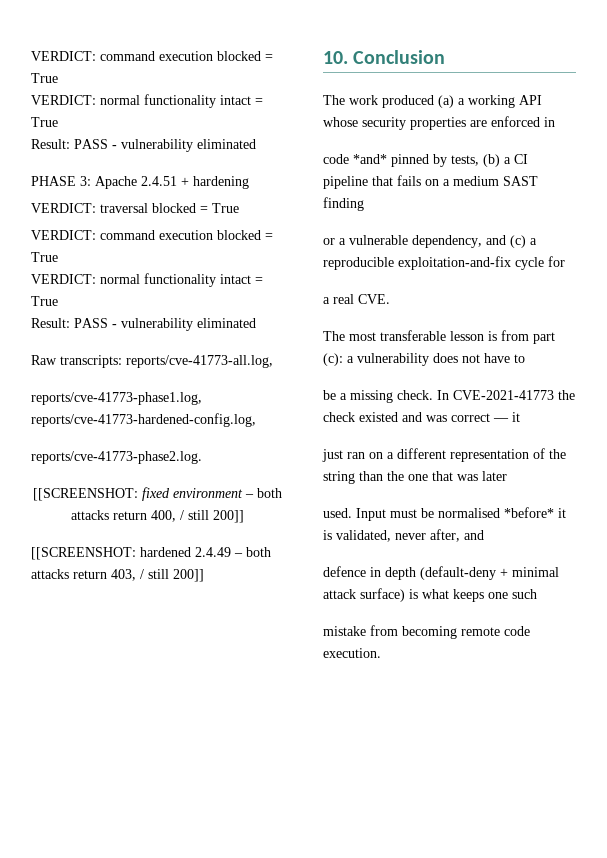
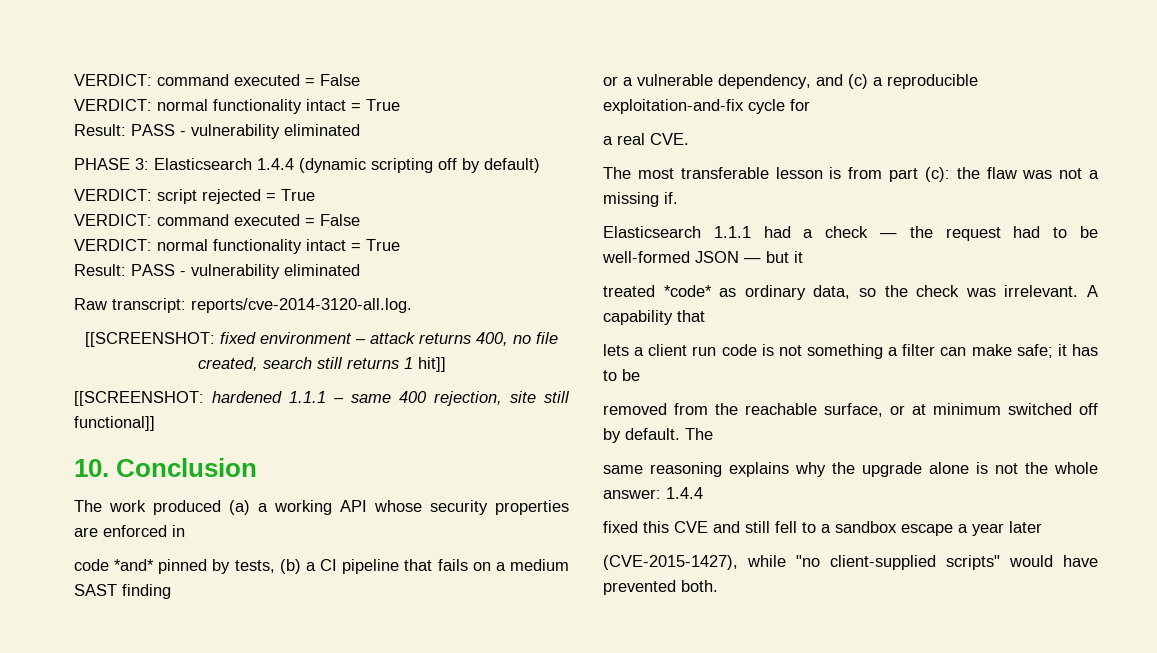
[31,51,273,61] [31,73,58,83] VERDICT: command execution blocked = True -> [74,74,360,86] VERDICT: command executed = False
[95,176,249,189] [31,203,196,213] Apache 2.4.51 + hardening // VERDICT: traversal blocked -> [154,158,540,173] [74,189,261,204] Elasticsearch 1.4.4 (dynamic scripting off by default) // VERDICT: script rejected
[159,230,273,240] [31,252,58,262] execution blocked = True -> [234,214,360,226] executed = False
[60,355,273,368] [31,392,202,405] [31,413,256,427] [31,451,202,464] transcripts: reports/cve-41773-all.log, // reports/cve-41773-phase1.log, reports/cve-41773-hardened-config.log, // reports/cve-41773-phase2.log. -> [112,298,412,313] transcript: reports/cve-2014-3120-all.log.
[257,488,282,498] [71,510,244,523] [31,547,271,560] [31,569,204,582] both attacks return 400, / still 200]] // [[SCREENSHOT: hardened 2.4.49 – both attacks return 403, / still 200]] -> [370,332,558,346] [197,357,446,372] [74,391,570,406] [74,416,155,431] attack returns 400, no file created, search still returns 1 hit]] // [[SCREENSHOT: hardened 1.1.1 – same 400 rejection, site still functional]]
[347,353,525,366] [323,390,575,403] [323,412,520,422] [322,448,566,462] [323,471,507,484] [323,507,566,521] [323,529,484,542] [323,566,559,580] [323,588,537,602] [323,625,530,639] [323,648,381,658] a vulnerability does not have to // be a missing check. In CVE-2021-41773 the check existed and was correct — it // just ran on a different representation of the string than the one that was later // used. Input must be normalised *before* it is validated, never after, and // defence in depth (default-deny + minimal attack surface) is what keeps one such // mistake from becoming remote code execution. -> [956,167,1099,179] [603,192,678,207] [603,226,1098,241] [602,251,803,263] [603,285,1098,300] [603,310,705,325] [603,344,1099,359] [603,369,640,381] [603,403,1098,417] [603,428,713,443] [603,462,1098,477] [603,487,703,499] [603,521,1042,536] [603,555,1098,570] [603,580,718,595] the flaw was not a missing if. // Elasticsearch 1.1.1 had a check — the request had to be well-formed JSON — but it // treated *code* as ordinary data, so the check was irrelevant. A capability that // lets a client run code is not something a filter can make safe; it has to be // removed from the reachable surface, or at minimum switched off by default. The // same reasoning explains why the upgrade alone is not the whole answer: 1.4.4 // fixed this CVE and still fell to a sandbox escape a year later // (CVE-2015-1427), while "no client-supplied scripts" would have prevented both.

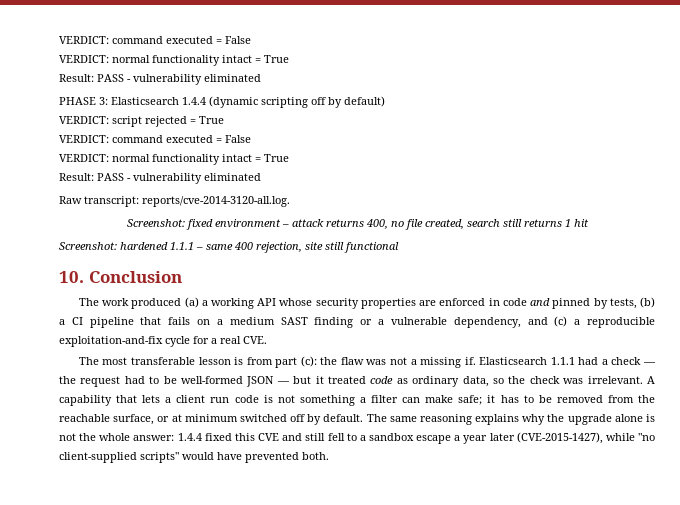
[85,332,215,347] [[SCREENSHOT: -> [126,219,185,227] Screenshot:
[417,357,446,372] [74,391,204,406] hit]] // [[SCREENSHOT: -> [573,219,589,227] [59,242,117,250] hit // Screenshot:
[74,416,155,431] functional]] -> [344,242,399,253] functional
[74,559,155,571] // code *and* -> [502,298,551,306] code and
(171, 591) // -> (354, 322) none
(810, 105) // -> (209, 340) none
(678, 198) // -> (476, 361) none
[603,285,712,297] // treated *code* -> [328,376,394,384] treated code
(705, 316) // -> (138, 399) none
(640, 375) // -> (552, 399) none
(713, 434) // -> (387, 418) none
(703, 493) // -> (202, 437) none
(1042, 527) // -> (515, 437) none

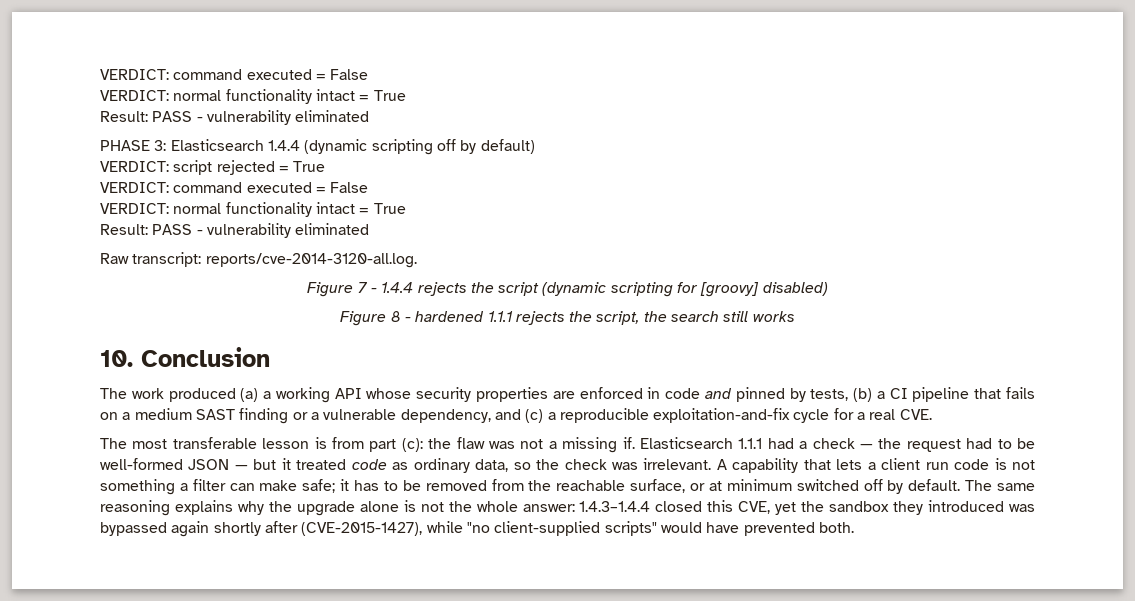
[126,219,589,230] [59,242,399,253] Screenshot: fixed environment – attack returns 400, no file created, search still returns 1 hit // Screenshot: hardened 1.1.1 – same 400 rejection, site still functional -> [307,282,828,297] [340,311,795,326] Figure 7 - 1.4.4 rejects the script (dynamic scripting for [groovy] disabled) // Figure 8 - hardened 1.1.1 rejects the script, the search still works
[177,433,515,444] 1.4.4 fixed this CVE and still fell to a sandbox escape a year later -> [579,500,1036,515] [100,521,298,537] 1.4.3–1.4.4 closed this CVE, yet the sandbox they introduced was bypassed again shortly after

